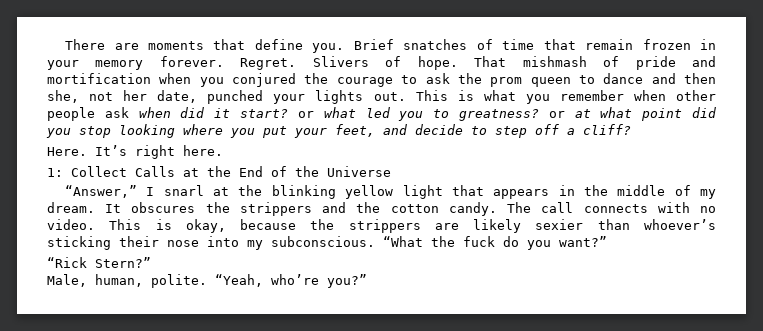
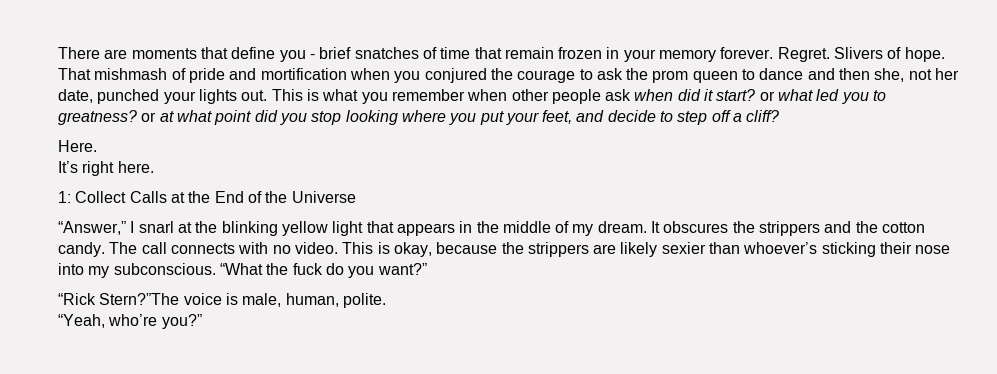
[312,39,394,53] you. Brief -> [279,47,352,62] you - brief
(87, 151) none -> (97, 146) //
[95,257,151,268] [47,274,87,287] Stern?” // Male, -> [99,293,282,307] Stern?”The voice is male,
(207, 281) none -> (386, 300) //

